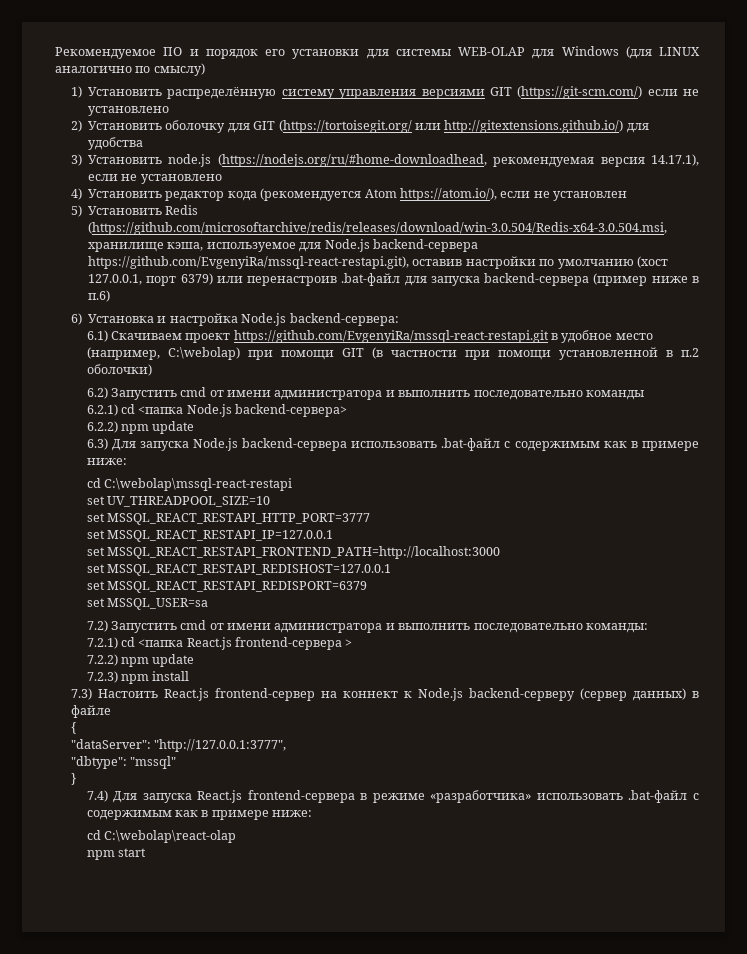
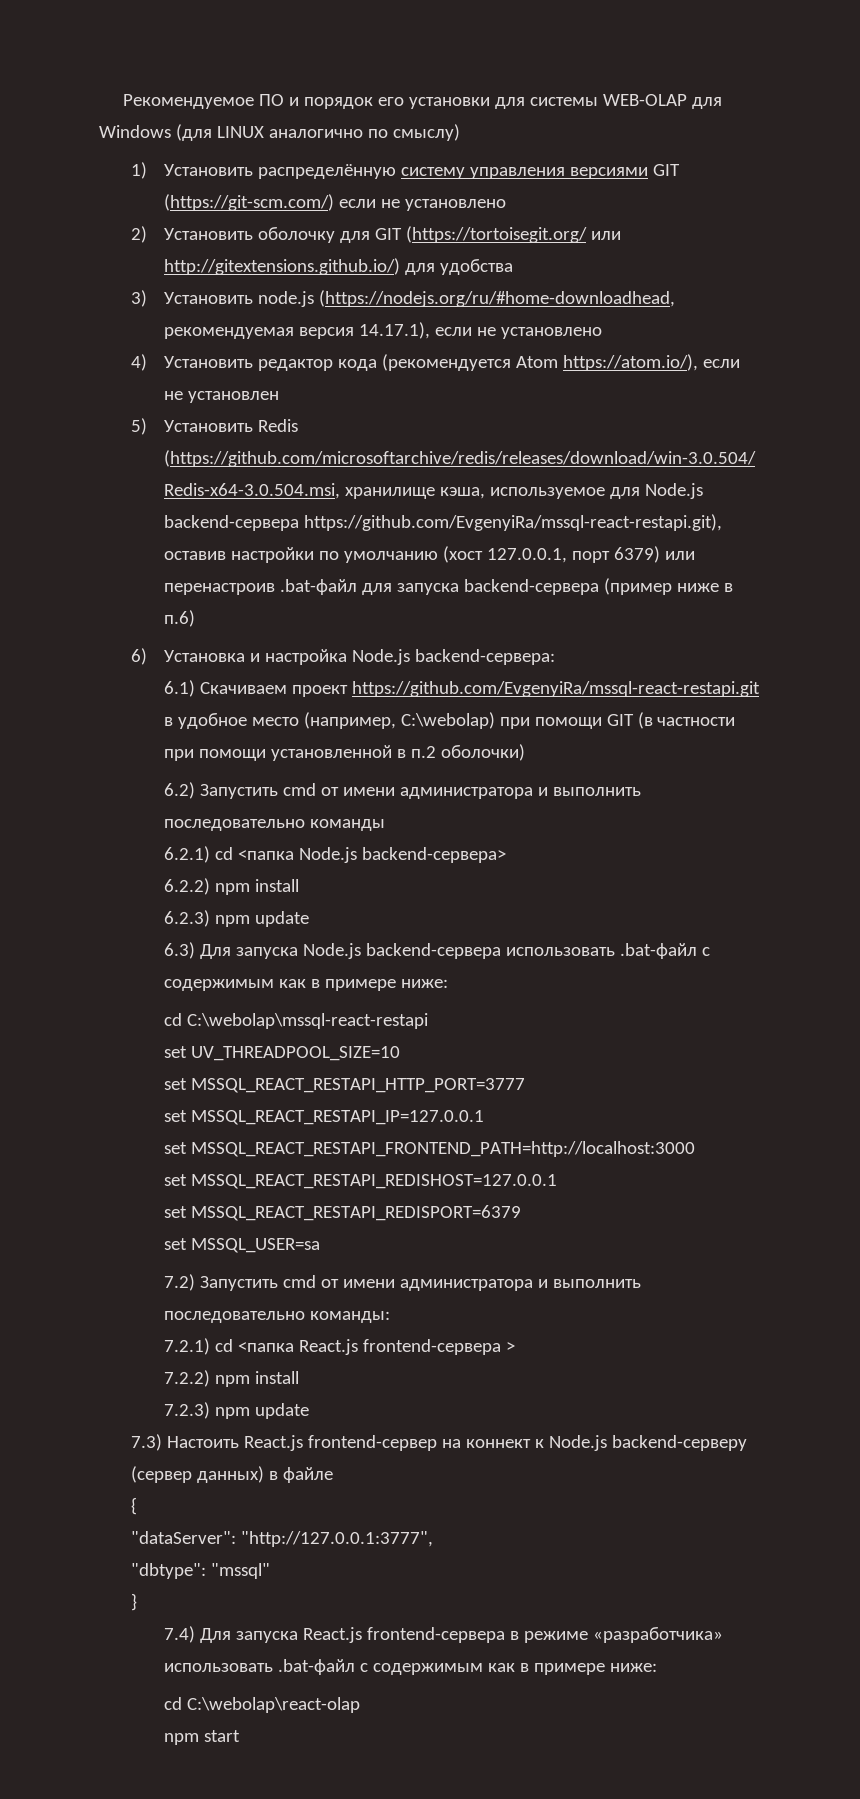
(149, 429) none -> [254,879,299,892] [163,910,250,927] install // 6.2.3) npm
[152,654,195,667] update -> [254,1371,299,1384] install
[152,671,190,681] install -> [254,1403,309,1419] update

